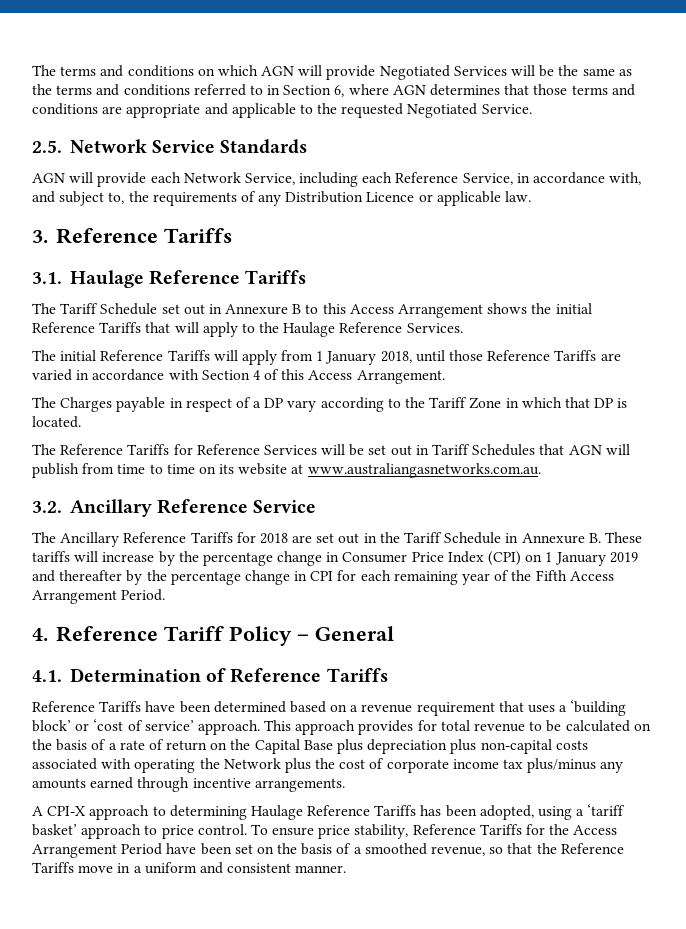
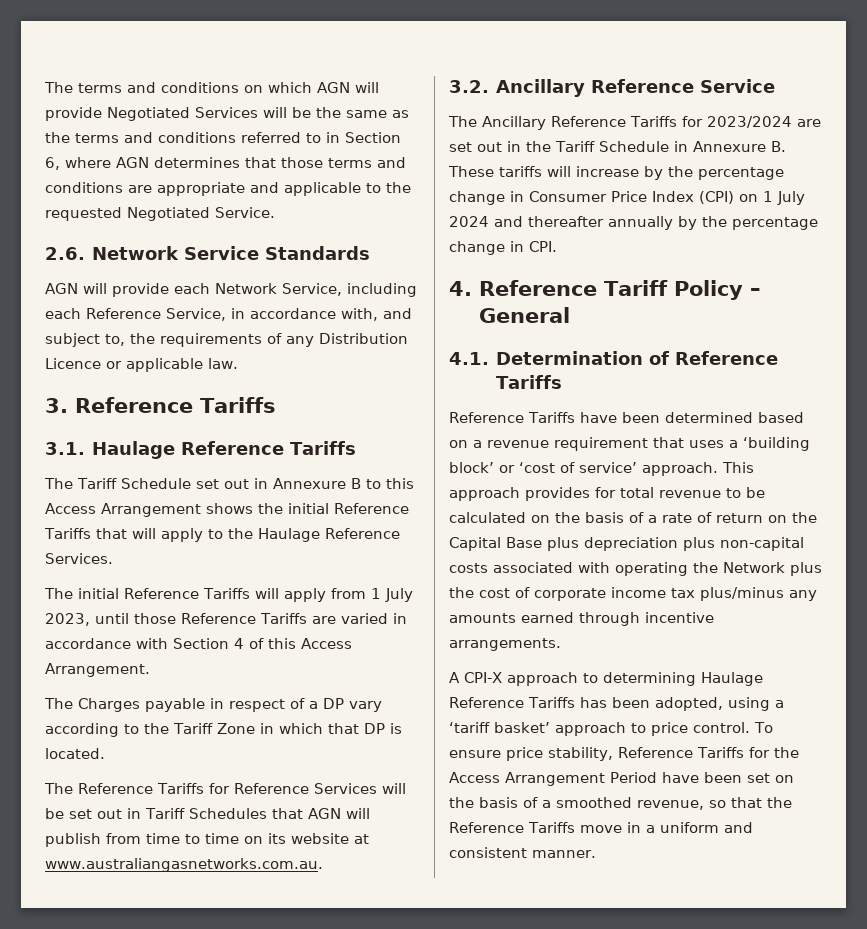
[32,140,62,153] 2.5. -> [45,247,85,260] 2.6.
[325,351,412,365] January 2018, -> [384,588,413,602] [45,613,90,626] July 2023,
[259,533,288,544] 2018 -> [706,116,792,128] 2023/2024
[554,552,638,566] January 2019 -> [777,191,805,205] [449,216,489,227] July 2024
[126,570,614,585] [32,589,166,604] by the percentage change in CPI for each remaining year of the Fifth Access Arrangement Period. -> [608,216,818,230] [449,241,557,255] annually by the percentage change in CPI.

